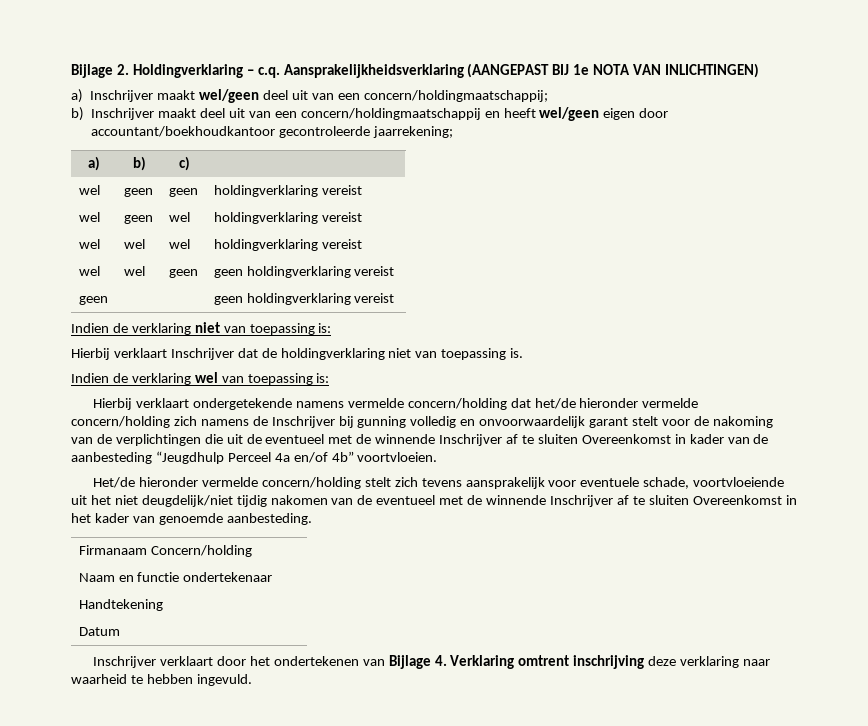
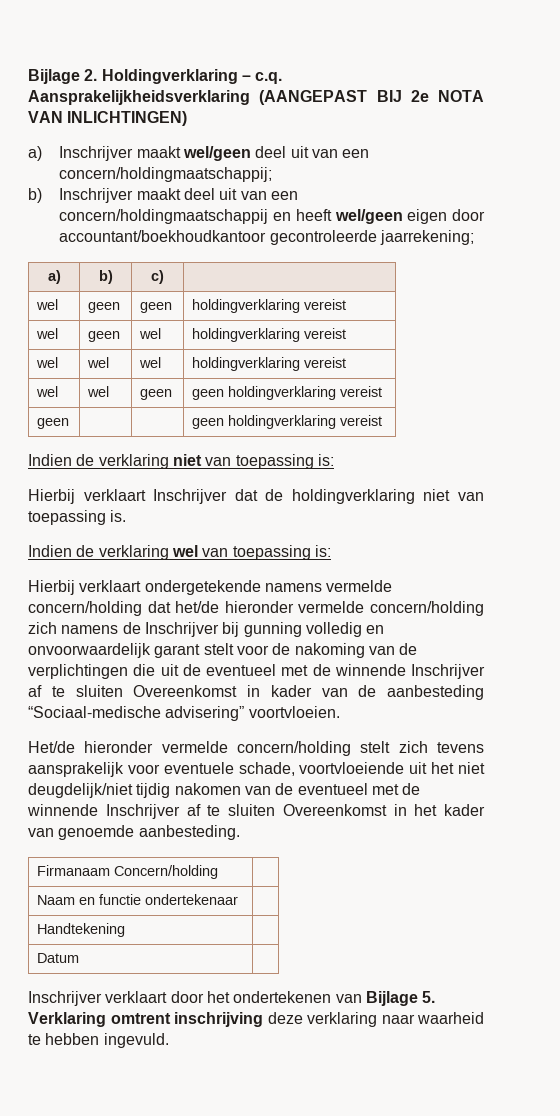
[573,64,590,75] 1e -> [410,90,429,102] 2e
[155,451,354,464] “Jeugdhulp Perceel 4a en/of 4b” -> [28,706,245,721] “Sociaal-medische advisering”
[434,655,447,666] 4. -> [422,991,436,1003] 5.

